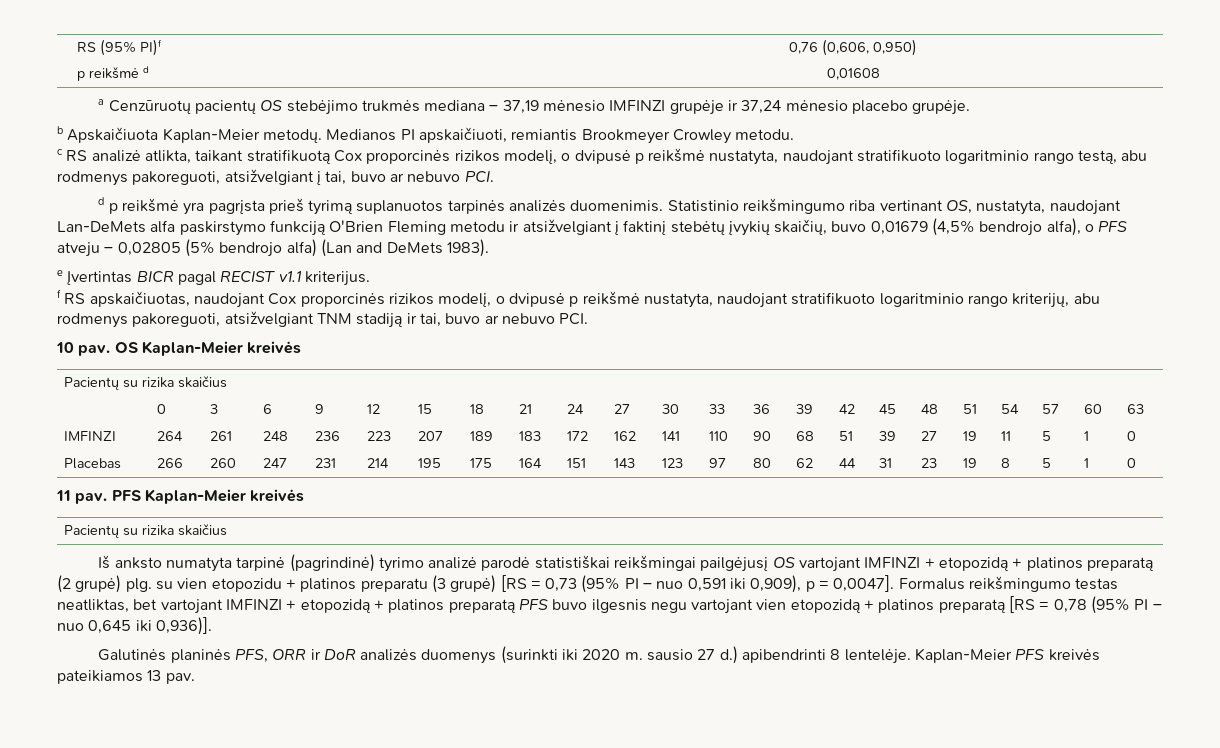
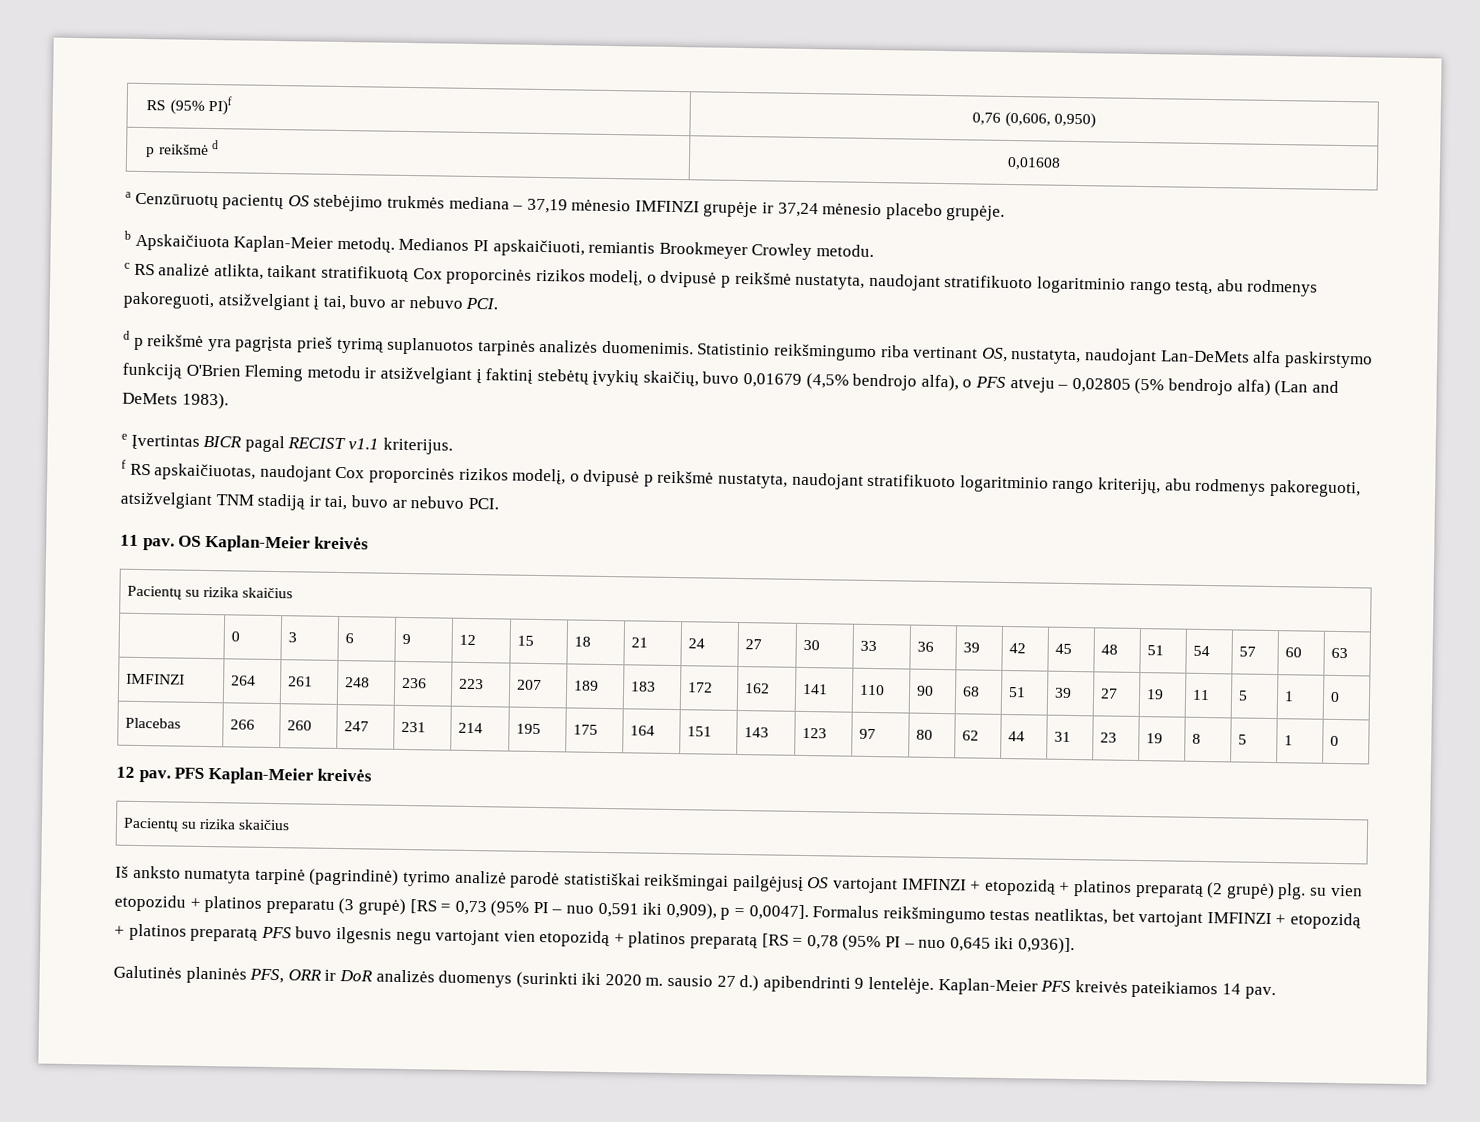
[56,342,74,353] 10 -> [120,534,139,546] 11
[56,490,71,501] 11 -> [116,766,135,778] 12
[830,649,841,660] 8 -> [854,977,865,989] 9
[147,670,162,681] 13 -> [1221,983,1241,995] 14

